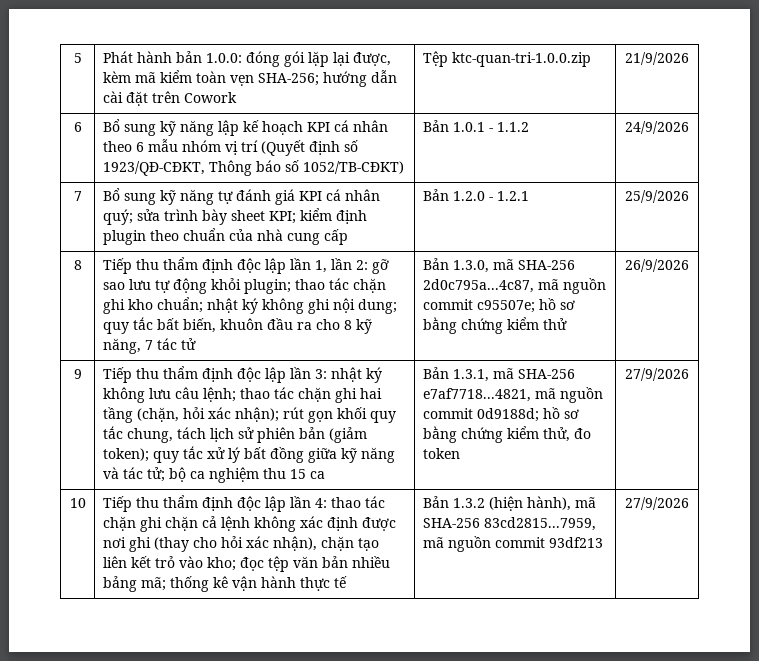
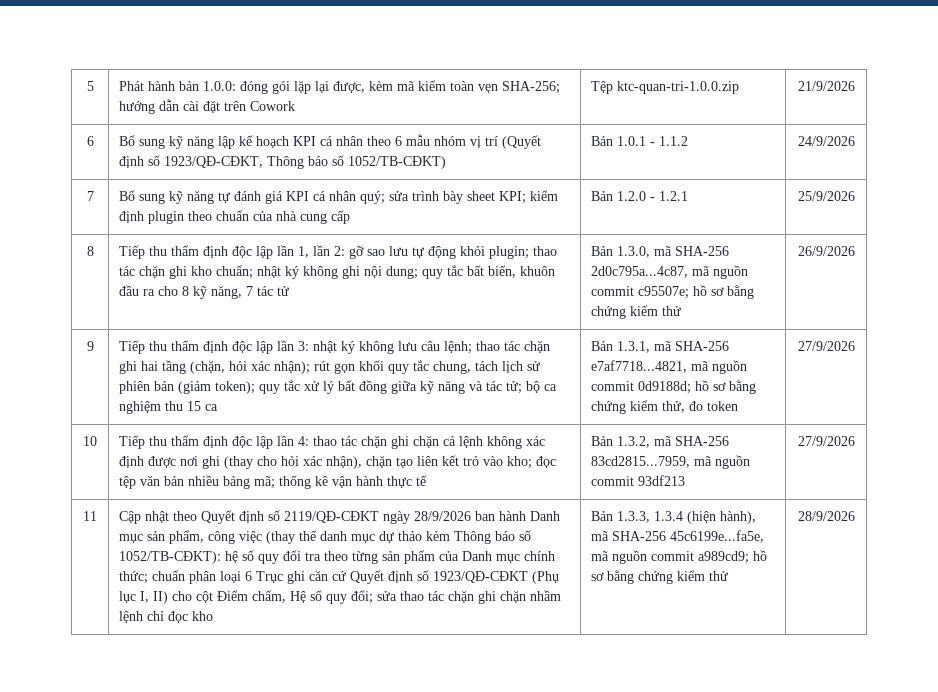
[452,496,571,511] 1.3.2 (hiện hành), -> [617,436,651,448] 1.3.2,
(689, 503) none -> [83,511,97,521] [119,510,561,524] [119,530,532,544] [119,550,556,564] [119,570,560,584] [119,590,562,604] [119,611,214,623] [591,511,757,524] [591,530,765,543] [591,550,768,564] [591,570,729,584] [797,511,855,521] // 11 | Cập nhật theo Quyết định số 2119/QĐ-CĐKT ngày 28/9/2026 ban hành Danh mục sản phẩm, công việc (thay thế danh mục dự thảo kèm Thông báo số 1052/TB-CĐKT): hệ số quy đổi tra theo từng sản phẩm của Danh mục chính thức; chuẩn phân loại 6 Trục ghi căn cứ Quyết định số 1923/QĐ-CĐKT (Phụ lục I, II) cho cột Điểm chấm, Hệ số quy đổi; sửa thao tác chặn ghi chặn nhầm lệnh chỉ đọc kho | Bản 1.3.3, 1.3.4 (hiện hành), mã SHA-256 45c6199e...fa5e, mã nguồn commit a989cd9; hồ sơ bằng chứng kiểm thử | 28/9/2026

